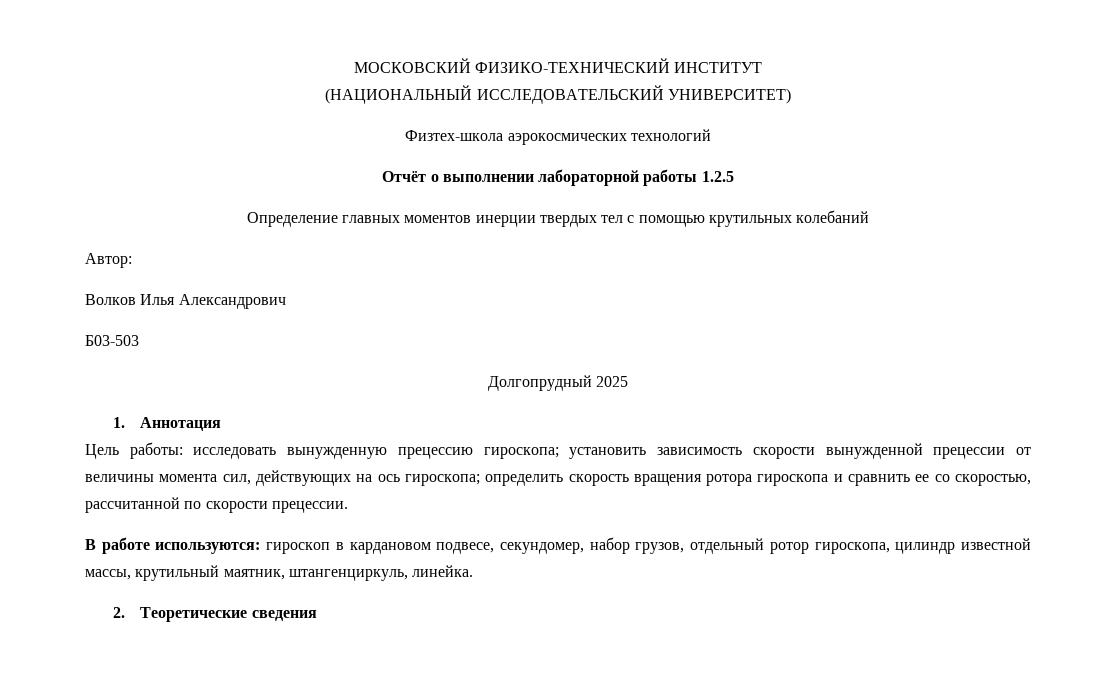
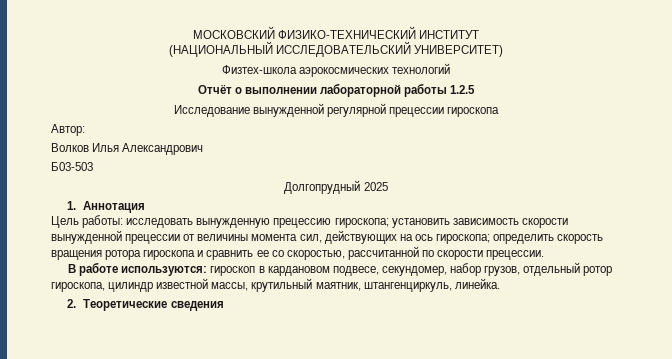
[246,210,870,227] Определение главных моментов инерции твердых тел с помощью крутильных колебаний -> [173,103,500,117] Исследование вынужденной регулярной прецессии гироскопа

